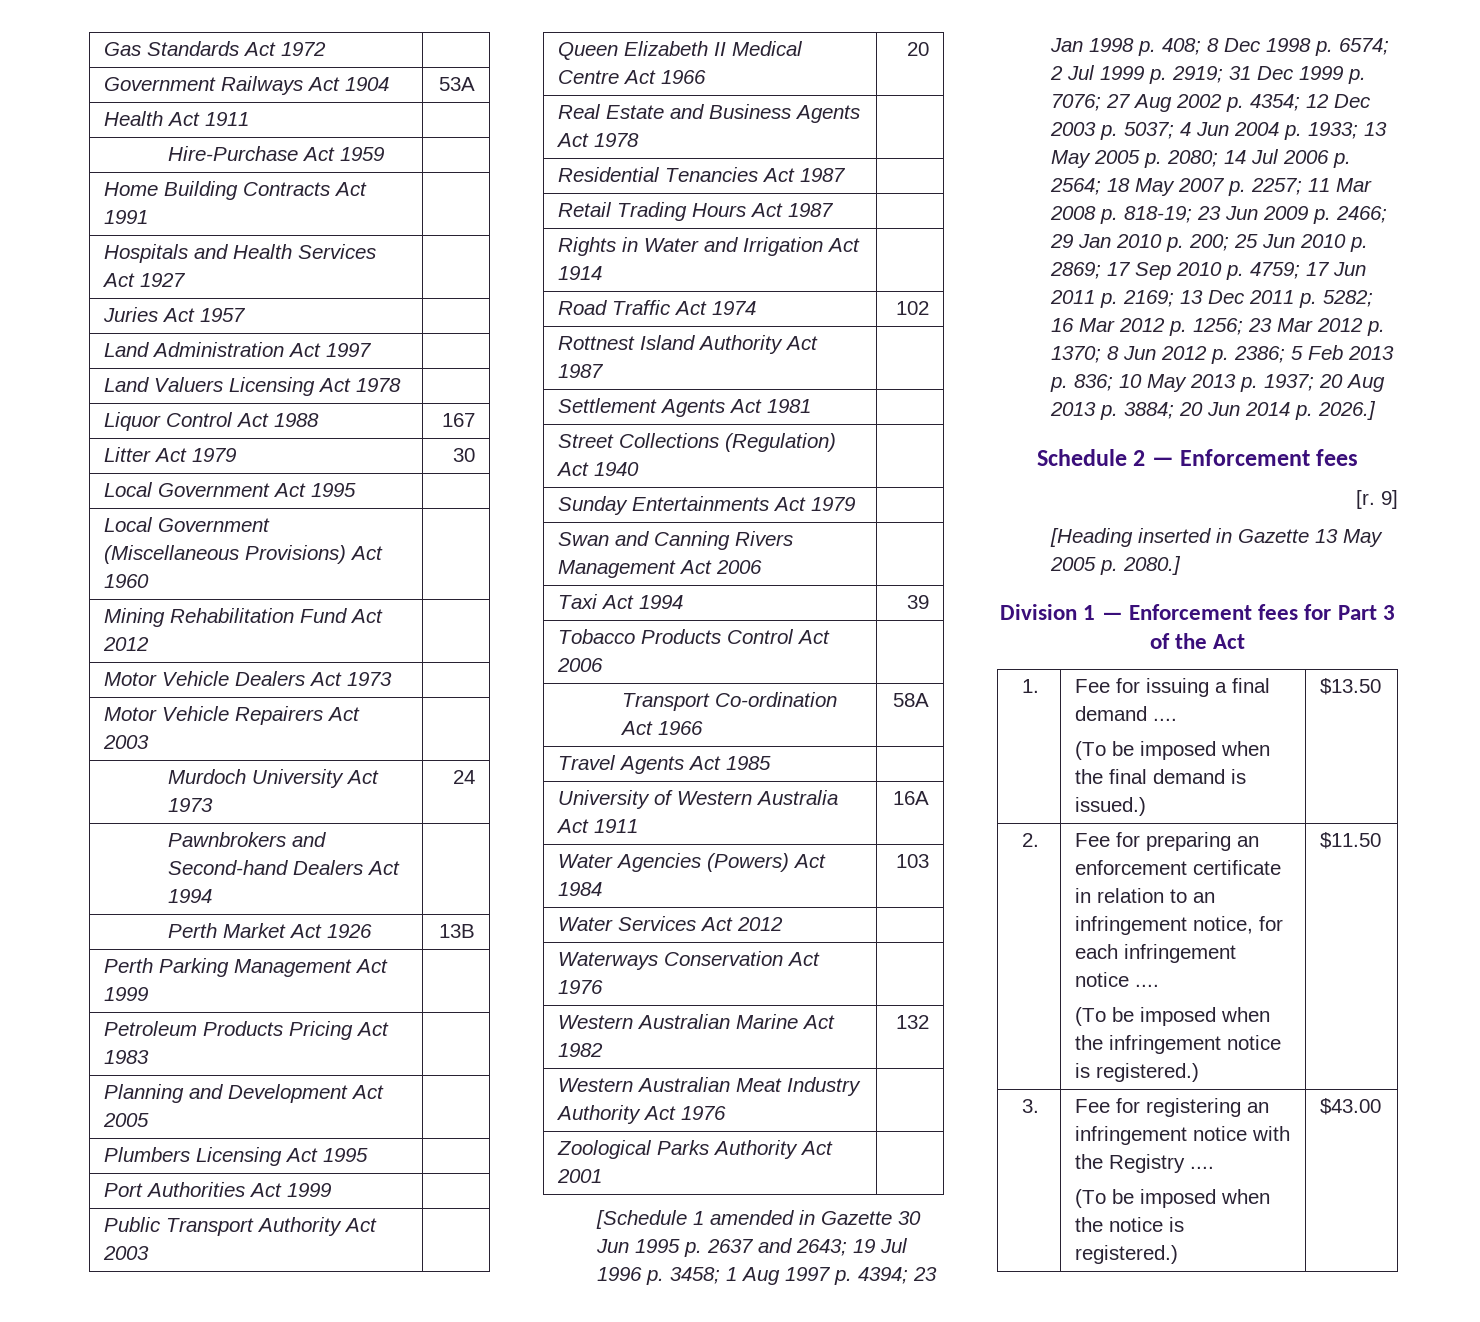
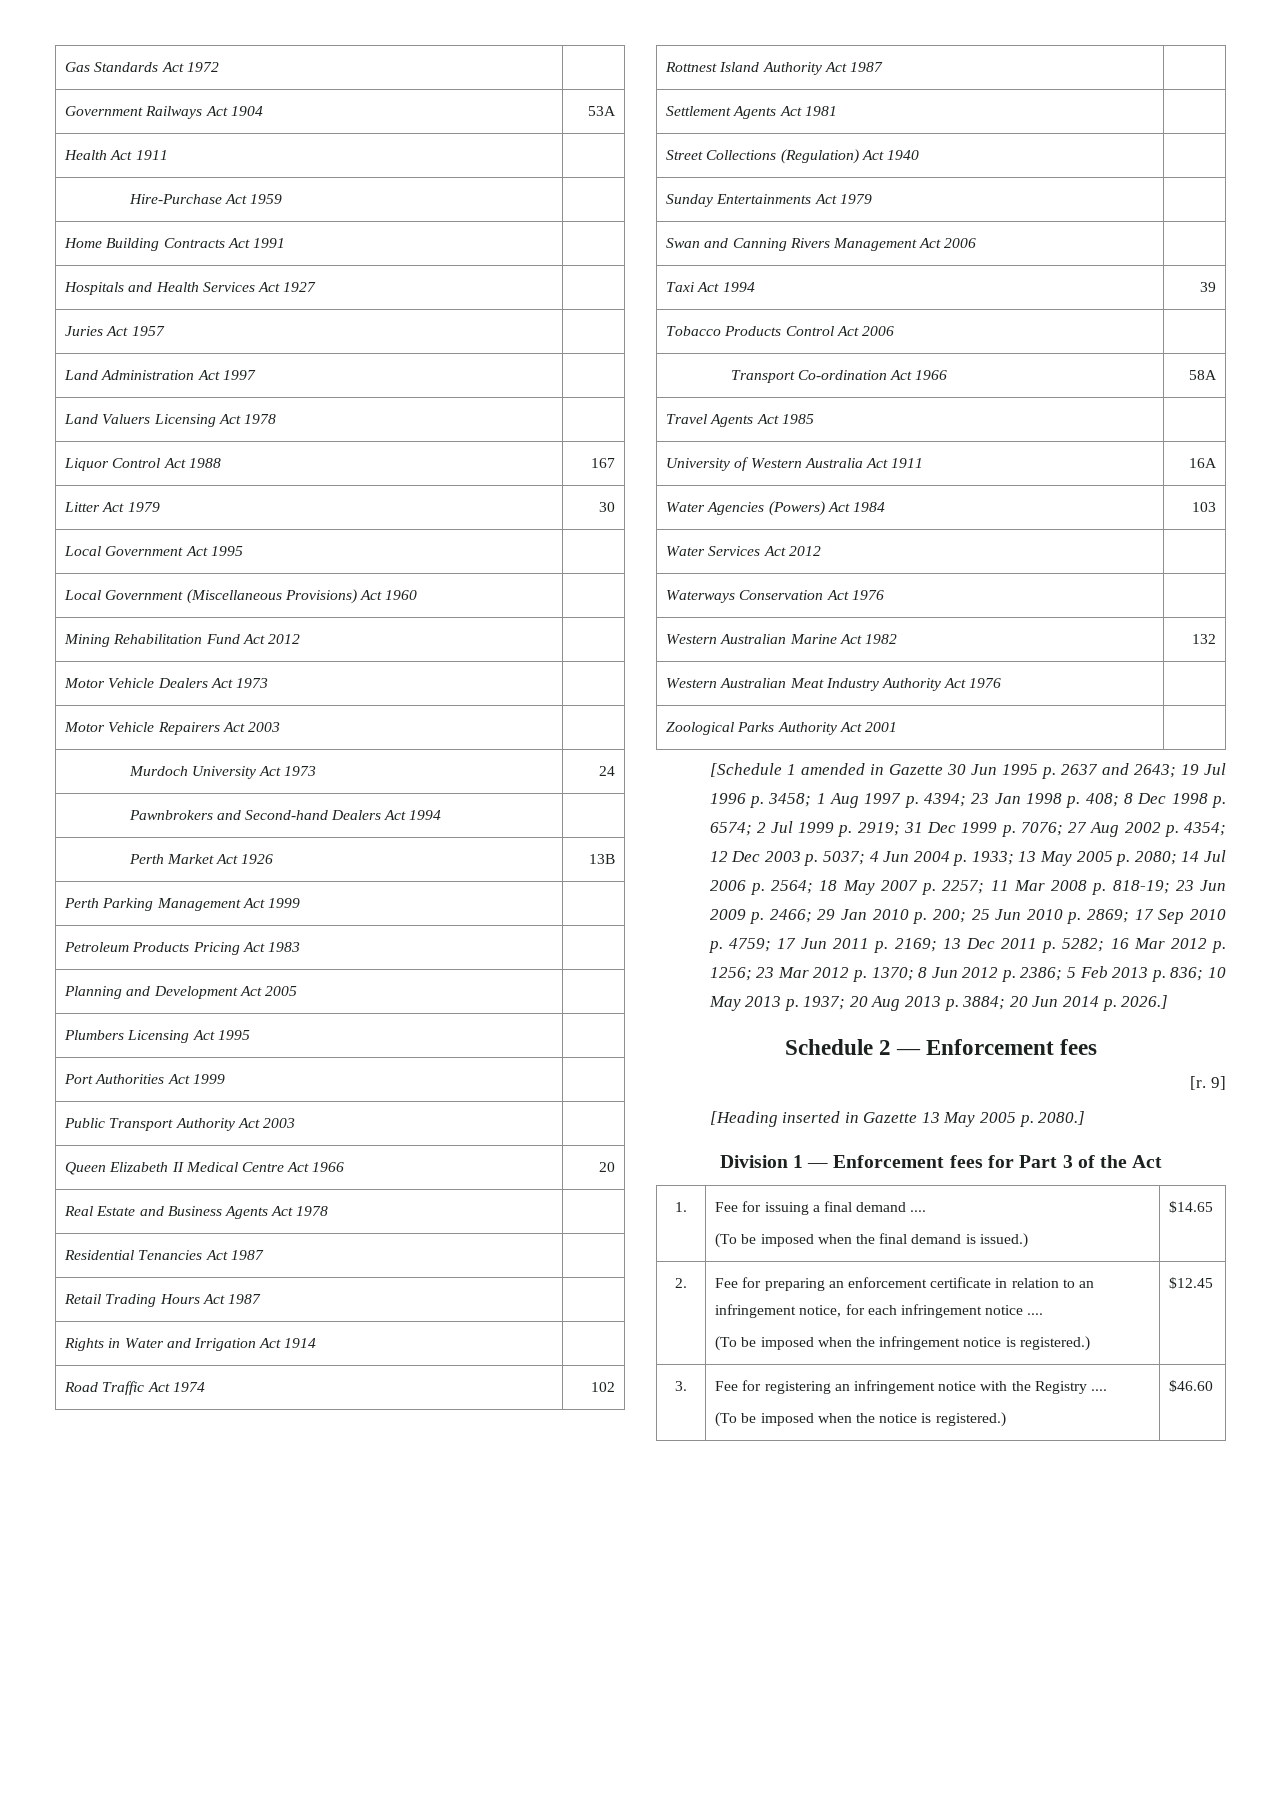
[1319,678,1381,695] $13.50 -> [1169,1201,1214,1213] $14.65
[1319,832,1381,849] $11.50 -> [1169,1277,1214,1289] $12.45
[1319,1098,1381,1115] $43.00 -> [1169,1380,1214,1392] $46.60

